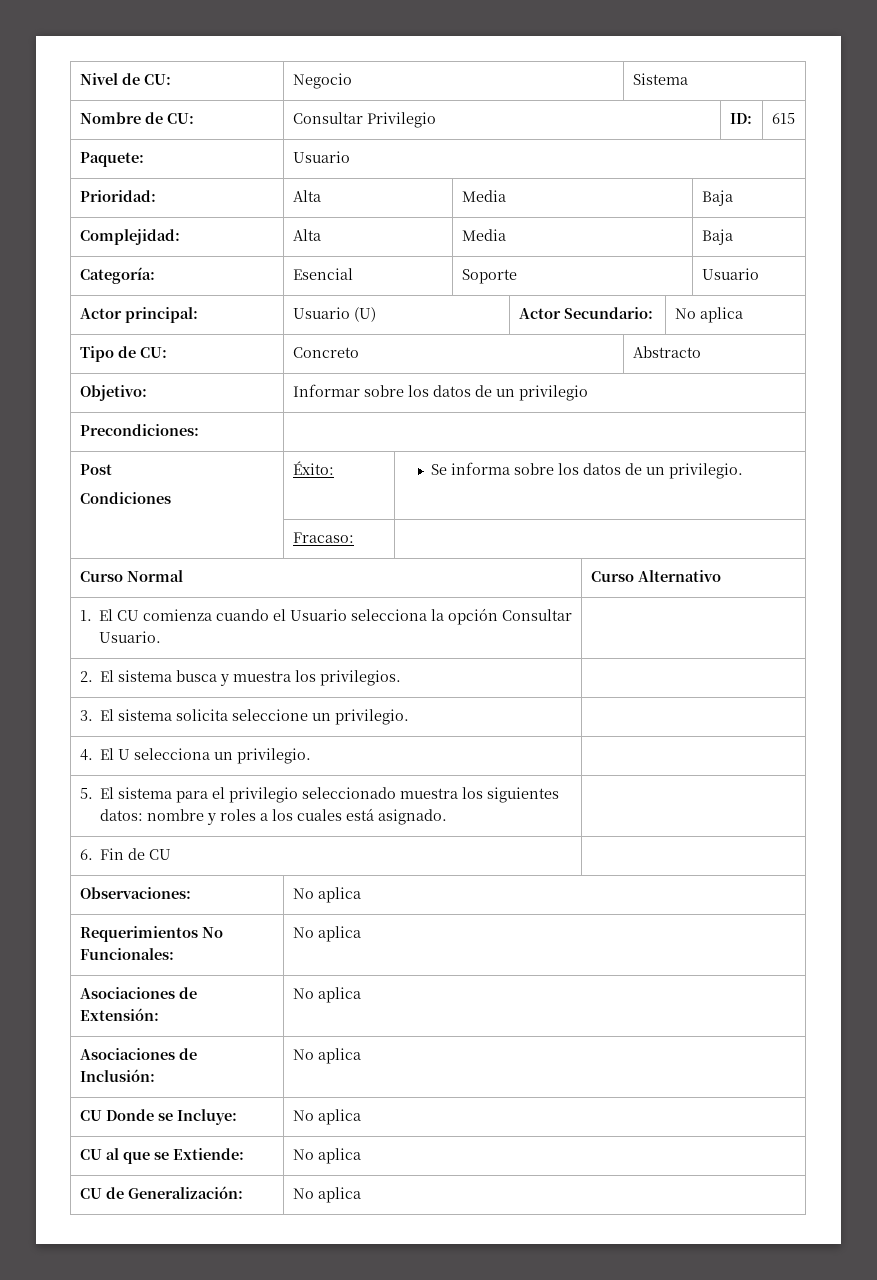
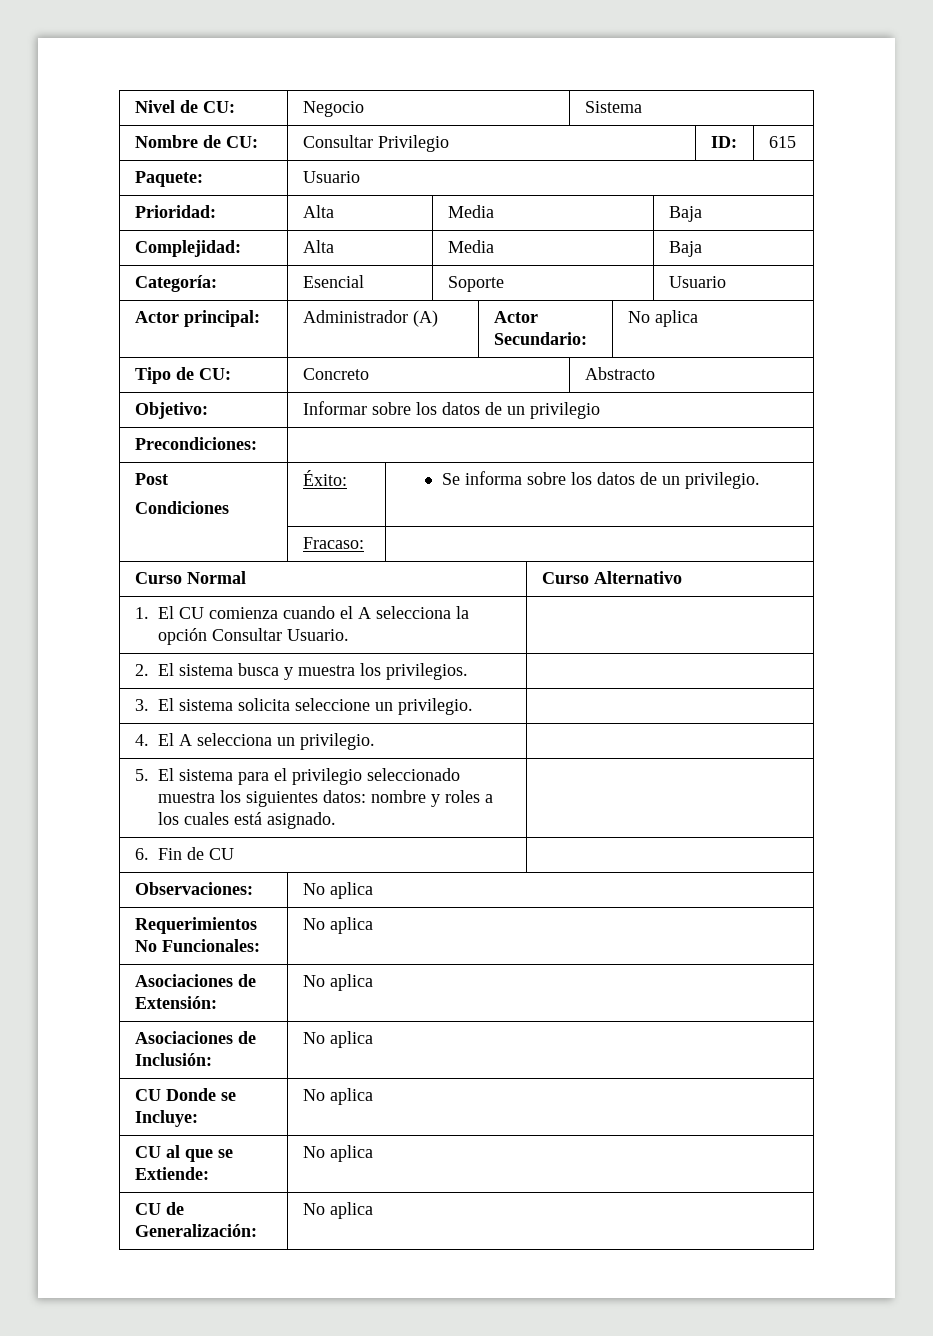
[292,307,376,322] Usuario (U) -> [302,310,438,327] Administrador (A)
[289,609,347,621] Usuario -> [357,607,371,619] A
[117,749,130,760] U -> [178,734,192,746] A

